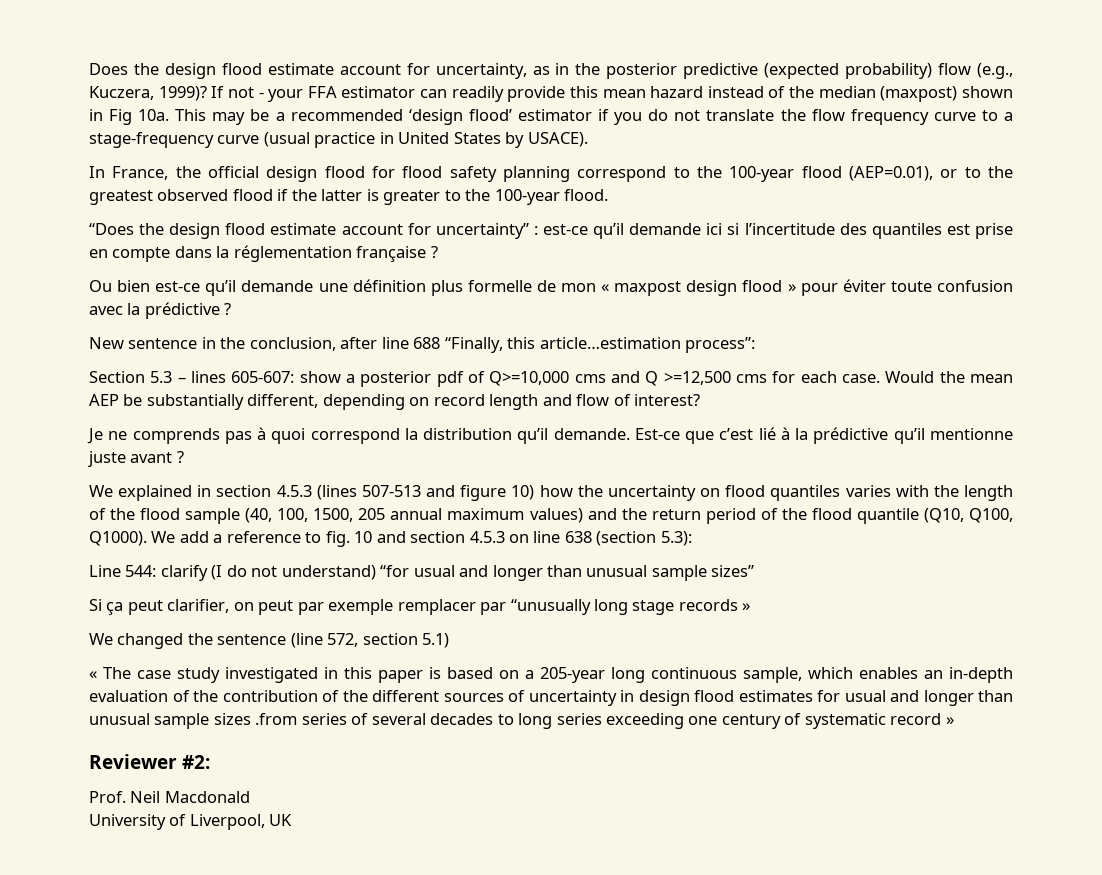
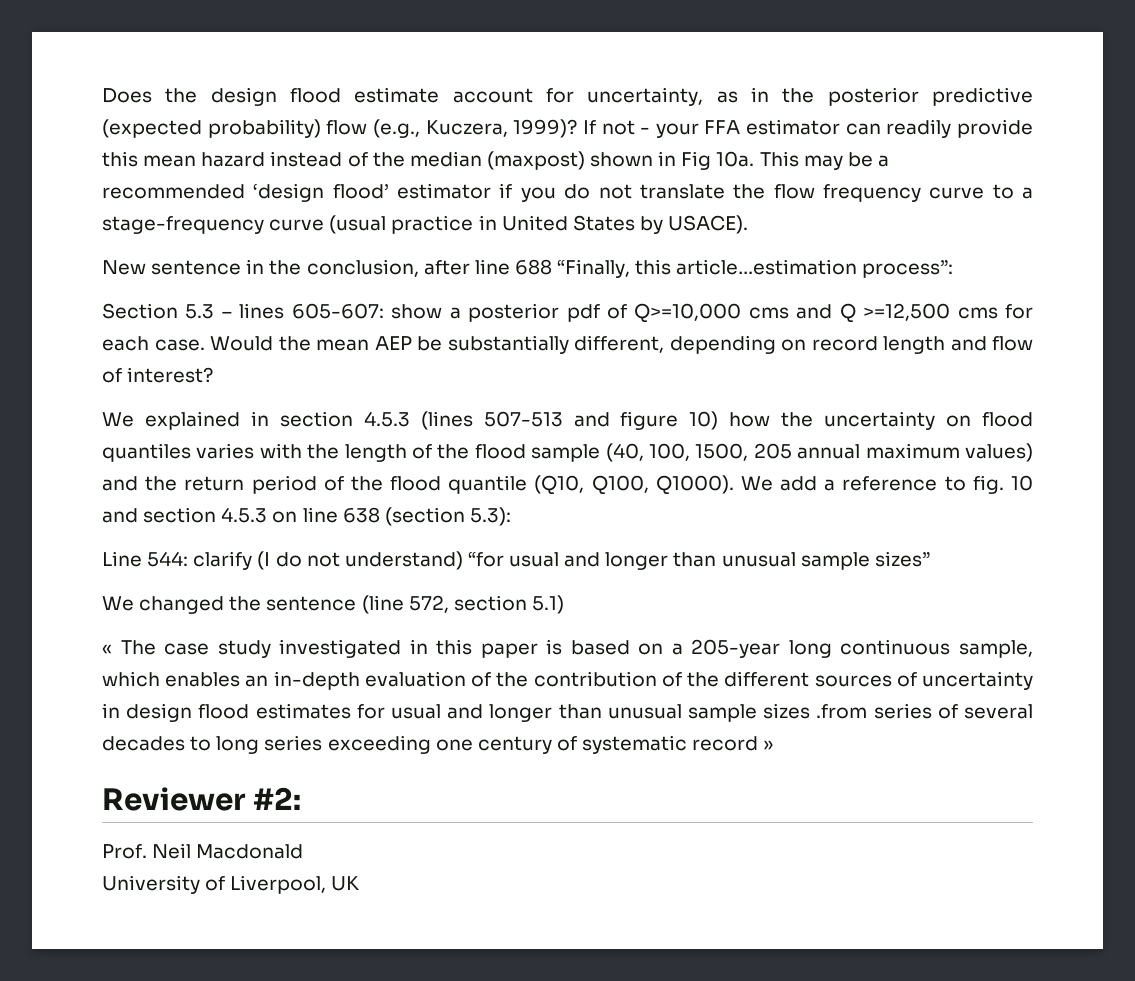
[89,166,1014,182] [89,189,609,205] [89,223,1013,239] [89,245,438,262] [89,279,1013,296] [89,302,232,319] // In France, the official design flood for flood safety planning correspond to the 100-year flood (AEP=0.01), or to the greatest observed flood if the latter is greater to the 100-year flood. // “Does the design flood estimate account for uncertainty” : est-ce qu’il demande ici si l’incertitude des quantiles est prise en compte dans la réglementation française ? // Ou bien est-ce qu’il demande une définition plus formelle de mon « maxpost design flood » pour éviter toute confusion avec la prédictive ? -> (749, 224) none
[87,427,1014,444] [88,451,184,467] // Je ne comprends pas à quoi correspond la distribution qu’il demande. Est-ce que c’est lié à la prédictive qu’il mentionne juste avant ? -> (214, 375) none
[89,599,751,615] // Si ça peut clarifier, on peut par exemple remplacer par “unusually long stage records » -> (930, 559) none

